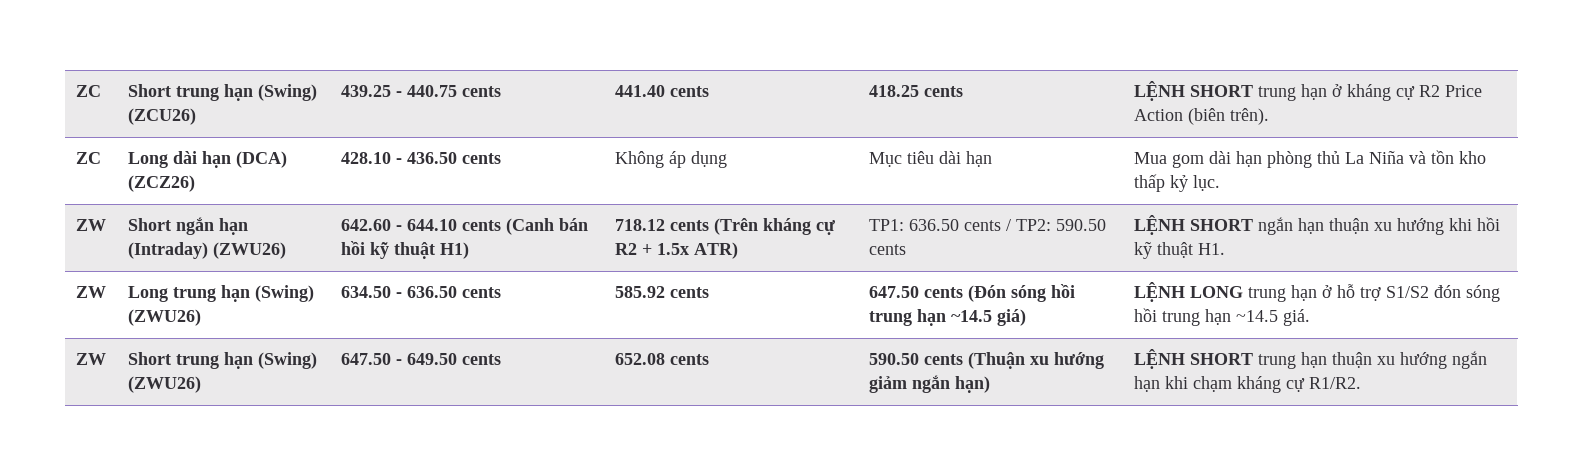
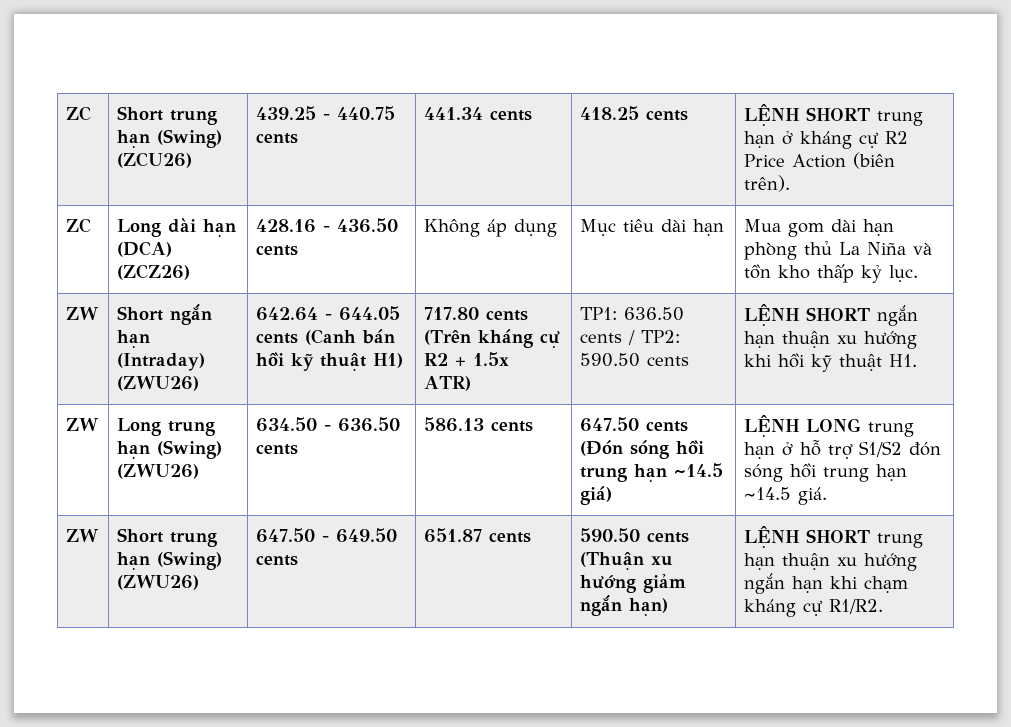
[614,85,665,97] 441.40 -> [424,107,484,120] 441.34
[340,152,391,164] 428.10 -> [256,219,317,233] 428.16
[340,219,457,231] 642.60 - 644.10 -> [256,306,401,321] 642.64 - 644.05
[614,219,665,231] 718.12 -> [424,307,480,320] 717.80
[614,286,665,298] 585.92 -> [424,417,485,432] 586.13
[614,353,665,365] 652.08 -> [424,528,483,543] 651.87

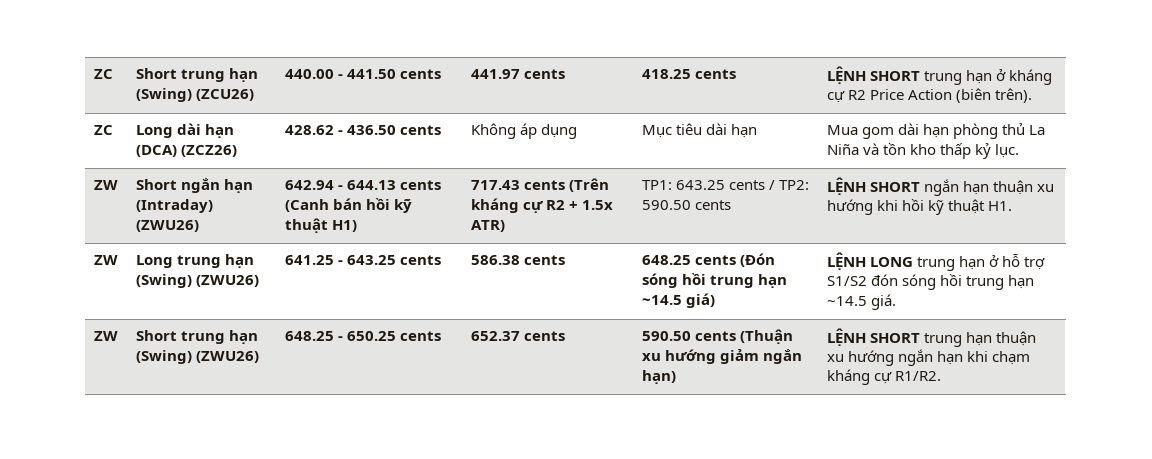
[256,106,396,120] [256,133,299,144] [424,107,484,120] 439.25 - 440.75 cents | 441.34 -> [284,69,442,79] [470,69,520,79] 440.00 - 441.50 cents | 441.97
[256,219,317,233] 428.16 -> [284,125,334,135] 428.62
[256,306,401,321] 642.64 - 644.05 -> [284,180,397,190] 642.94 - 644.13
[424,307,480,320] 717.80 -> [470,180,520,190] 717.43
[624,307,685,321] 636.50 -> [675,180,725,190] 643.25
[256,417,401,432] [256,444,299,455] [424,417,534,432] [580,417,640,432] 634.50 - 636.50 cents | 586.13 cents | 647.50 -> [284,255,442,265] [470,255,565,265] [641,255,691,265] 641.25 - 643.25 cents | 586.38 cents | 648.25
[256,528,398,543] [256,555,299,566] [424,528,483,543] 647.50 - 649.50 cents | 651.87 -> [284,331,442,341] [470,331,520,341] 648.25 - 650.25 cents | 652.37

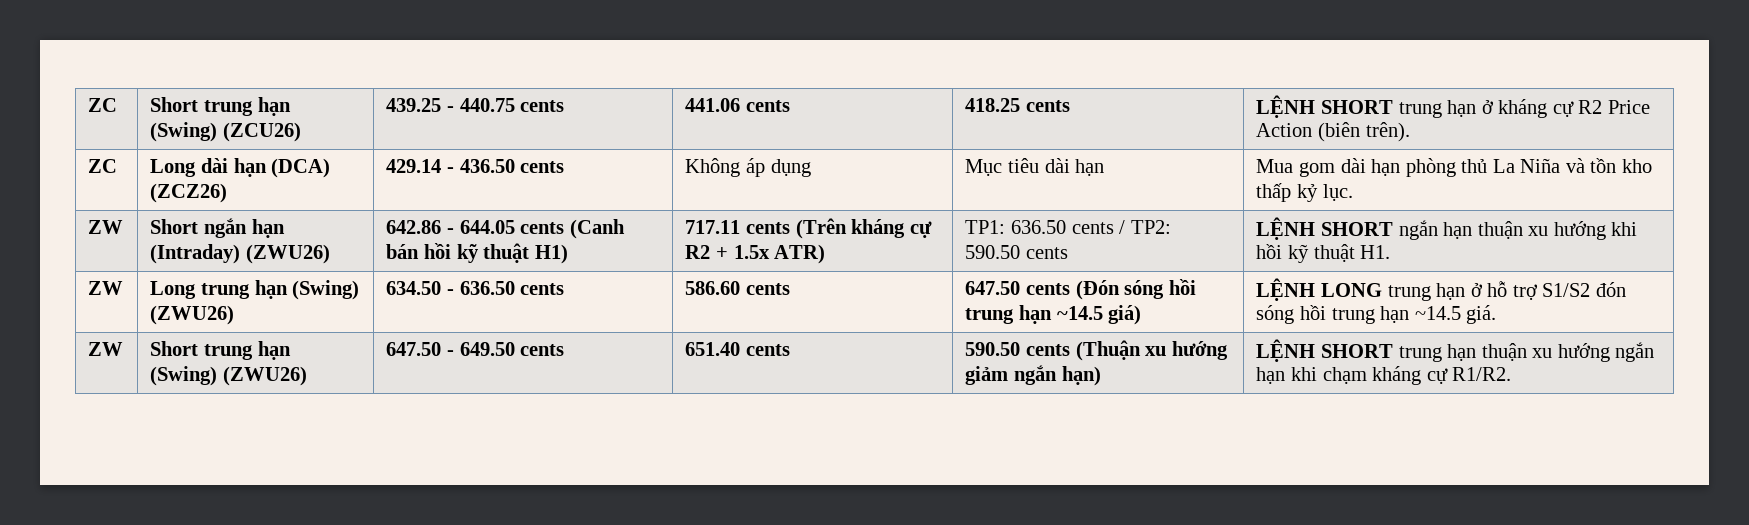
[284,69,442,79] [470,69,520,79] 440.00 - 441.50 cents | 441.97 -> [386,98,565,112] [685,98,741,112] 439.25 - 440.75 cents | 441.06
[284,125,334,135] 428.62 -> [386,159,442,173] 429.14
[284,180,397,190] 642.94 - 644.13 -> [386,220,515,234] 642.86 - 644.05
[470,180,520,190] 717.43 -> [685,220,741,234] 717.11
[675,180,725,190] 643.25 -> [1010,220,1066,234] 636.50
[284,255,442,265] [470,255,565,265] [641,255,691,265] 641.25 - 643.25 cents | 586.38 cents | 648.25 -> [386,281,565,295] [685,281,790,295] [965,281,1021,295] 634.50 - 636.50 cents | 586.60 cents | 647.50
[284,331,442,341] [470,331,520,341] 648.25 - 650.25 cents | 652.37 -> [386,342,565,356] [685,342,741,356] 647.50 - 649.50 cents | 651.40

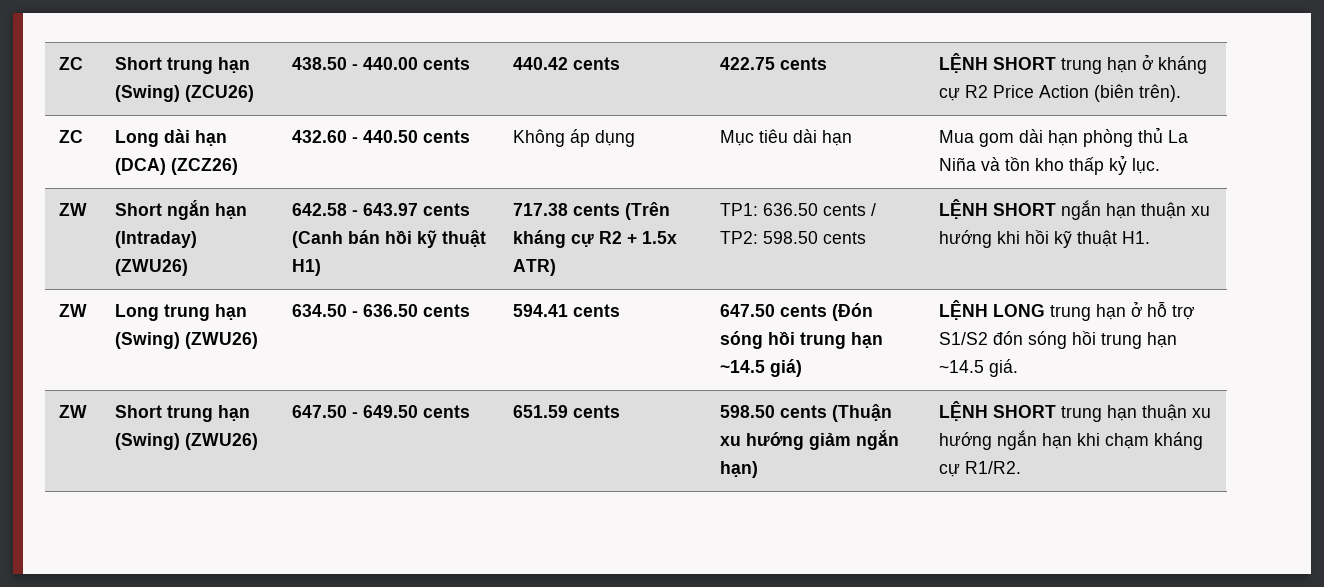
[386,98,565,112] [685,98,790,112] [965,98,1021,112] 439.25 - 440.75 cents | 441.06 cents | 418.25 -> [291,57,470,70] [512,57,620,70] [719,57,775,70] 438.50 - 440.00 cents | 440.42 cents | 422.75
[386,159,515,173] 429.14 - 436.50 -> [291,130,418,143] 432.60 - 440.50
[386,220,515,234] 642.86 - 644.05 -> [291,203,418,216] 642.58 - 643.97
[685,220,741,234] 717.11 -> [512,203,568,216] 717.38
[965,245,1021,259] 590.50 -> [762,231,818,244] 598.50
[685,281,741,295] 586.60 -> [512,304,568,317] 594.41
[685,342,790,356] [965,342,1021,356] 651.40 cents | 590.50 -> [512,405,620,418] [719,405,775,418] 651.59 cents | 598.50

